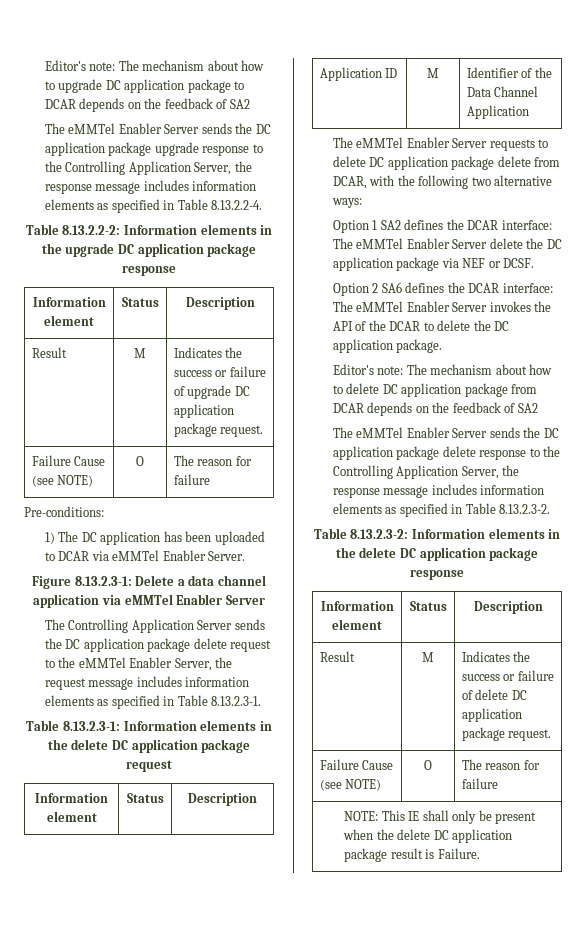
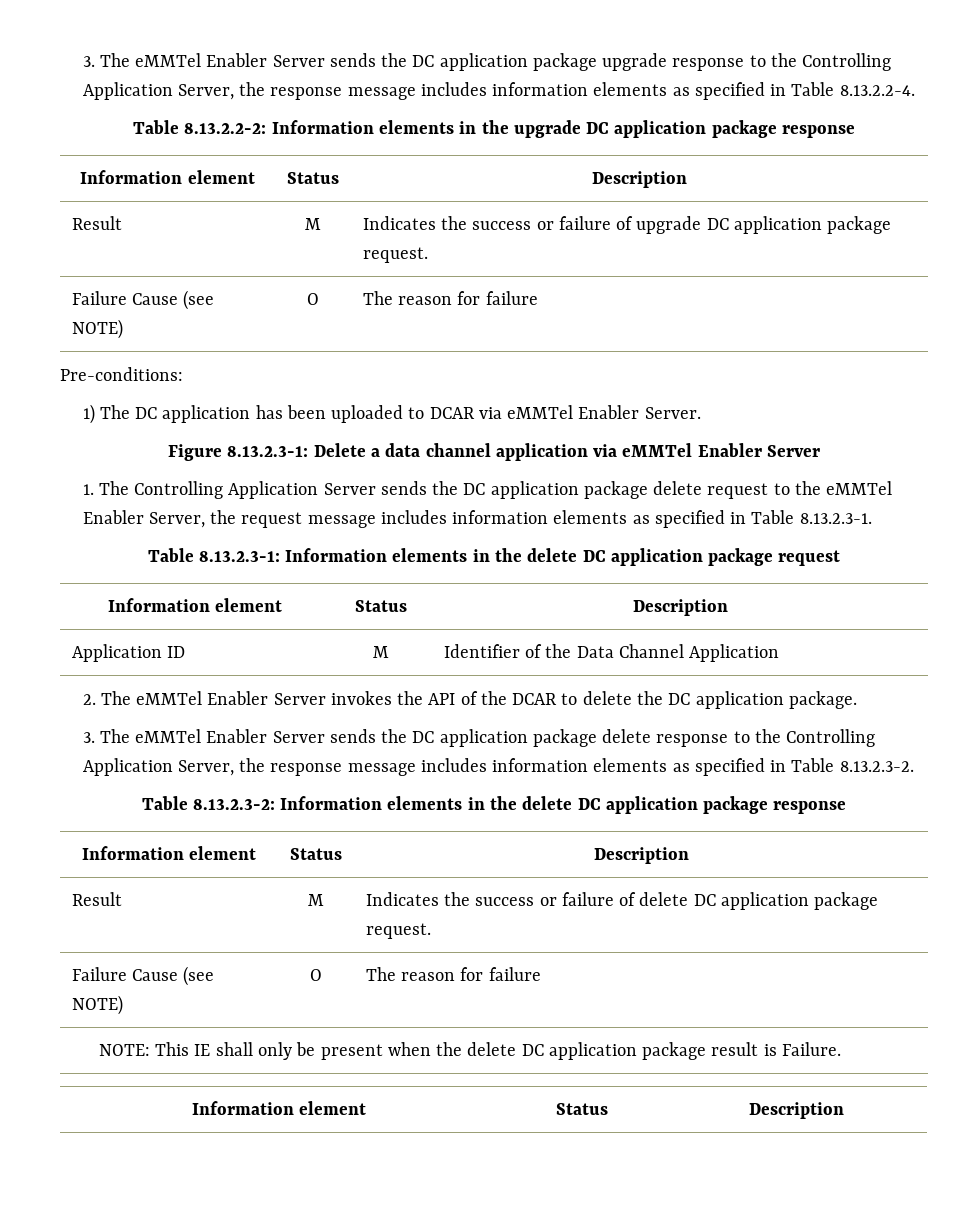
[44,60,265,71] [44,79,245,93] [44,98,250,112] Editor's note: The mechanism about how to upgrade DC application package to DCAR depends on the feedback of SA2 // -> [82,56,95,67] 3.
(265, 600) none -> [82,484,94,495] 1.
[332,137,549,151] [332,156,561,170] [332,175,553,189] [331,198,362,208] [332,219,552,233] [332,238,562,249] [332,257,535,271] [332,282,553,296] The eMMTel Enabler Server requests to delete DC application package delete from DCAR, with the following two alternative ways: // Option 1 SA2 defines the DCAR interface: The eMMTel Enabler Server delete the DC application package via NEF or DCSF. // Option 2 SA6 defines the DCAR interface: -> [82,694,96,705] 2.
[332,364,553,375] [332,383,538,397] [332,402,538,416] Editor's note: The mechanism about how to delete DC application package from DCAR depends on the feedback of SA2 // -> [82,732,95,743] 3.
(480, 853) none -> [191,1101,367,1115] [555,1103,608,1115] [748,1102,844,1119] // Information element | Status | Description

